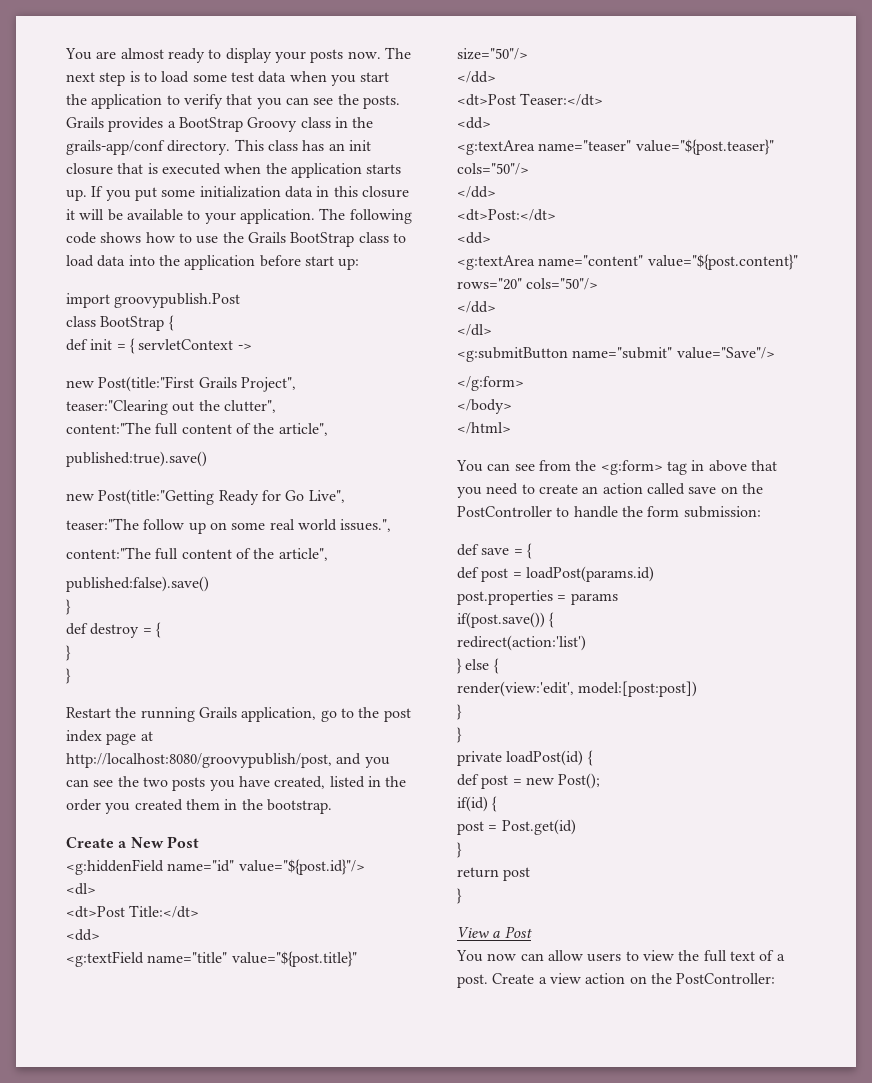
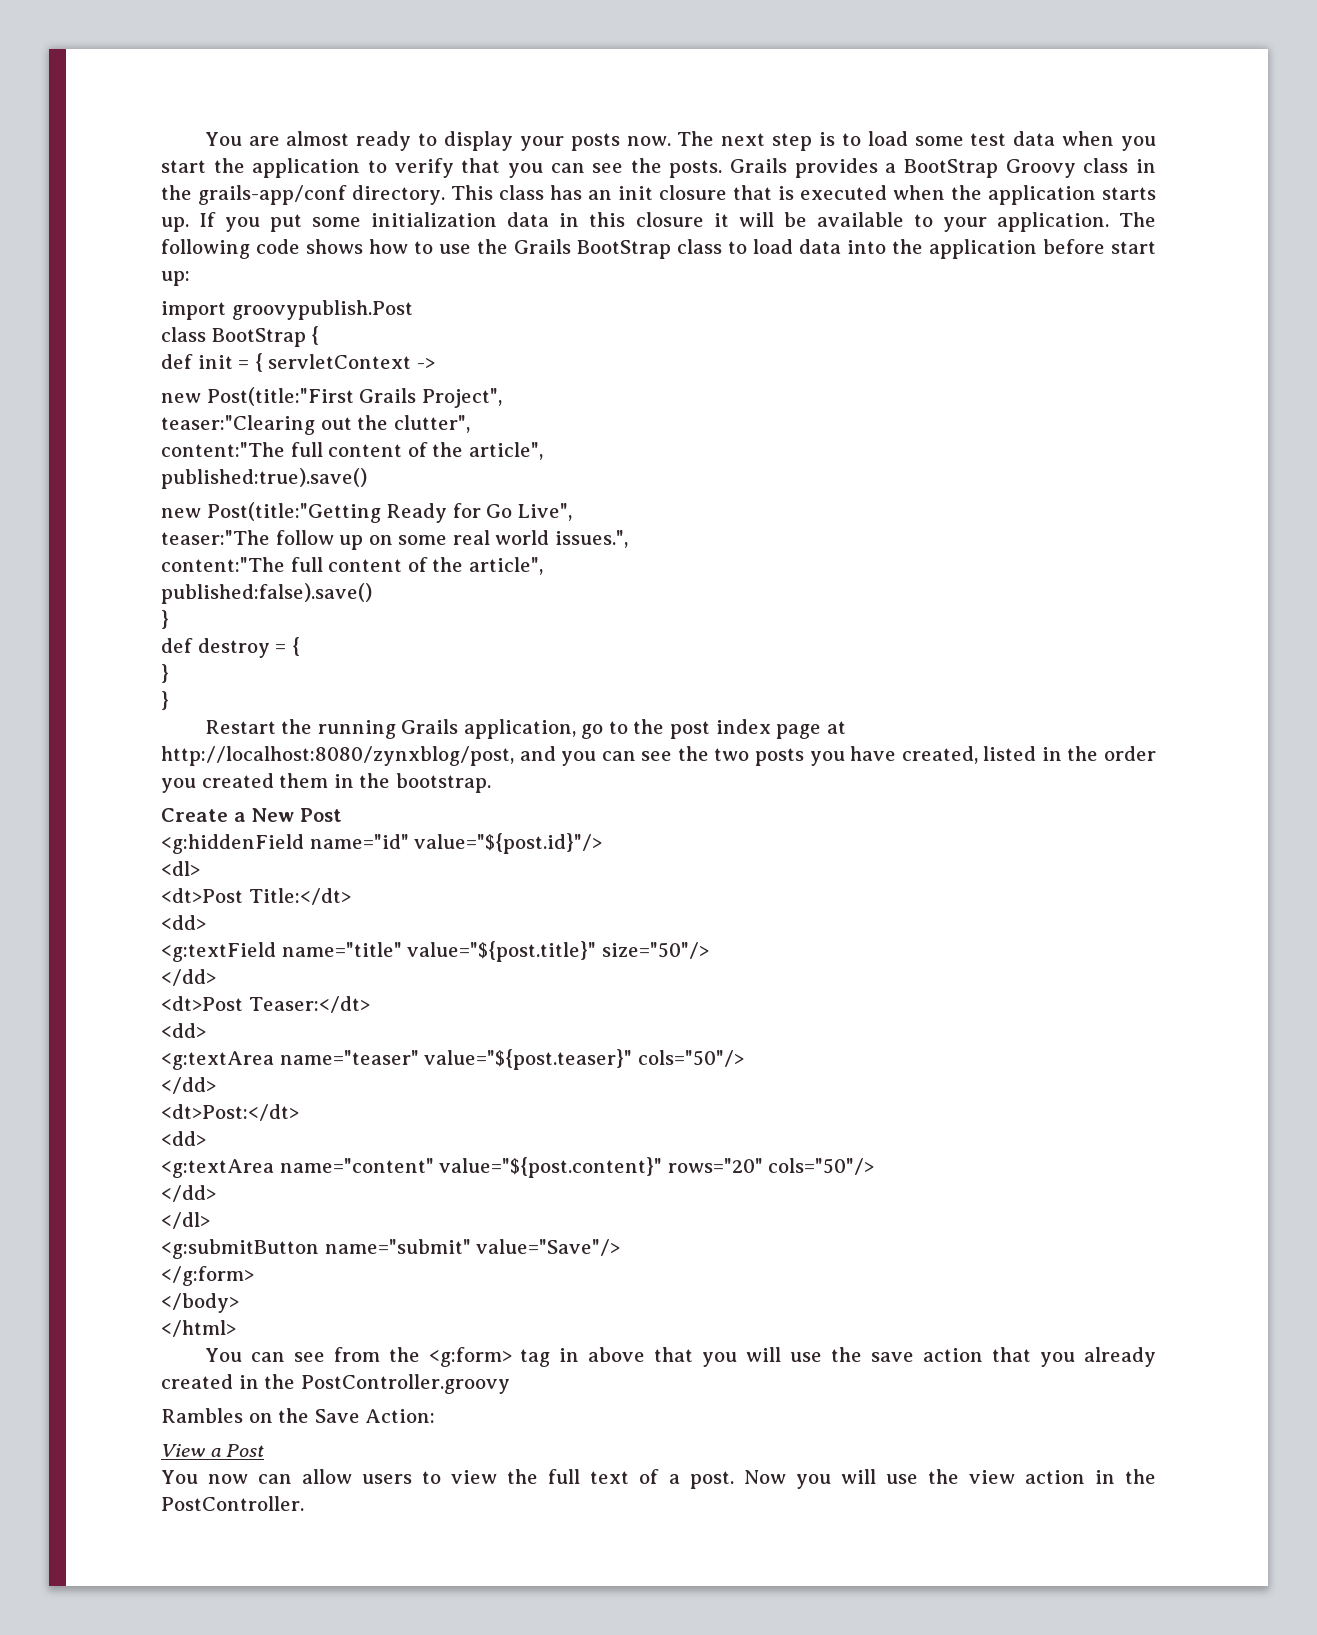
[66,753,332,768] http://localhost:8080/groovypublish/post, -> [161,746,514,766] http://localhost:8080/zynxblog/post,
[486,483,763,495] [457,506,761,518] [457,543,532,559] [457,566,654,582] [457,590,618,605] [457,612,555,628] [457,635,586,651] [457,658,499,674] [457,681,698,697] [457,704,462,720] [457,727,462,743] [457,750,593,766] [457,773,601,789] [457,796,498,812] [457,819,576,835] [457,842,462,858] [457,867,531,881] [457,888,462,904] need to create an action called save on the PostController to handle the form submission: // def save = { // def post = loadPost(params.id) // post.properties = params // if(post.save()) { // redirect(action:'list') // } else { // render(view:'edit', model:[post:post]) // } // } // private loadPost(id) { // def post = new Post(); // if(id) { // post = Post.get(id) // } // return post // } -> [746,1347,1156,1367] [161,1374,510,1394] [161,1408,436,1423] will use the save action that you already created in the PostController.groovy // Rambles on the Save Action:
[492,973,776,984] Create a view action on the PostController: -> [743,1469,1156,1489] [161,1496,304,1511] Now you will use the view action in the PostController.

